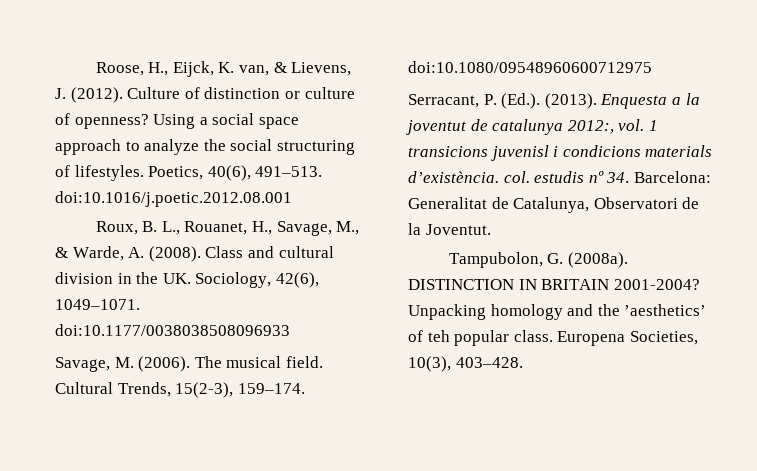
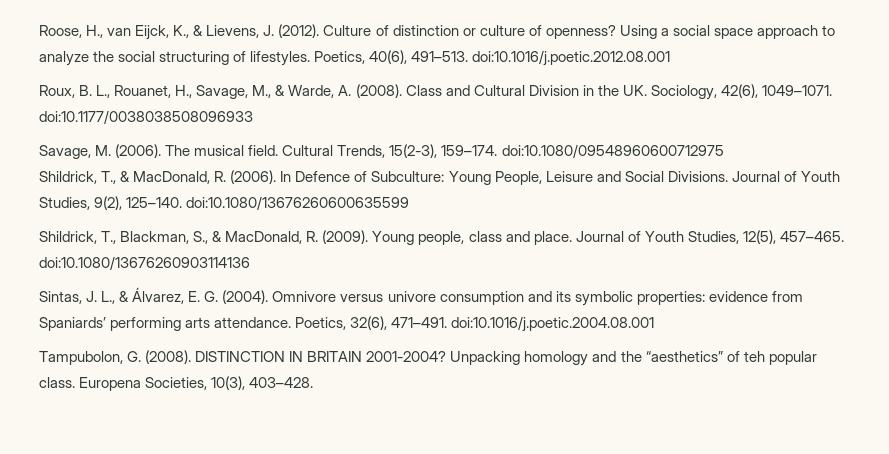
[172,61,270,77] Eijck, K. van, -> [107,25,190,40] van Eijck, K.,
[278,246,334,258] [55,272,113,284] cultural division -> [473,85,579,96] Cultural Division
[408,93,700,109] [406,119,658,135] [408,145,713,161] [408,171,711,183] [408,197,700,213] [408,223,491,235] Serracant, P. (Ed.). (2013). Enquesta a la joventut de catalunya 2012:, vol. 1 transicions juvenisl i condicions materials d’existència. col. estudis nº 34. Barcelona: Generalitat de Catalunya, Observatori de la Joventut. -> [39,170,840,185] [39,196,410,210] [39,230,844,245] [39,256,250,270] [39,287,803,306] [39,316,655,332] Shildrick, T., & MacDonald, R. (2006). In Defence of Subculture: Young People, Leisure and Social Divisions. Journal of Youth Studies, 9(2), 125–140. doi:10.1080/13676260600635599 // Shildrick, T., Blackman, S., & MacDonald, R. (2009). Young people, class and place. Journal of Youth Studies, 12(5), 457–465. doi:10.1080/13676260903114136 // Sintas, J. L., & Álvarez, E. G. (2004). Omnivore versus univore consumption and its symbolic properties: evidence from Spaniards’ performing arts attendance. Poetics, 32(6), 471–491. doi:10.1016/j.poetic.2004.08.001
[567,252,628,268] (2008a). -> [145,350,192,364] (2008).
[624,304,707,316] ’aesthetics’ -> [645,351,723,362] “aesthetics”

